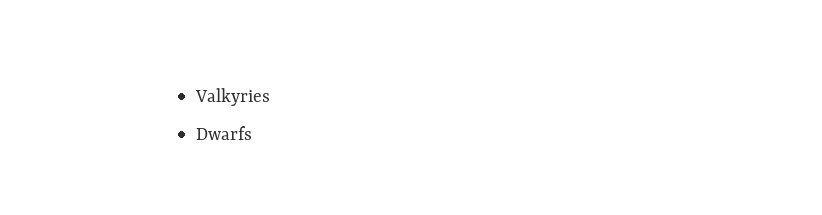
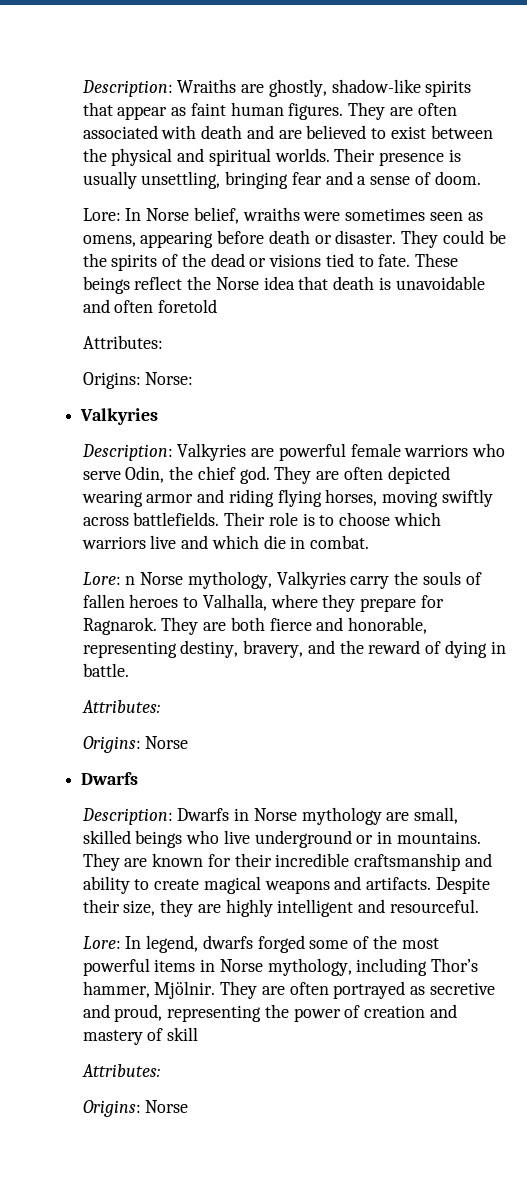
[194,88,270,106] [195,126,252,140] Valkyries // Dwarfs -> [81,79,472,97] [82,102,457,120] [82,125,493,139] [82,148,461,166] [82,171,481,189] [82,207,483,224] [82,230,506,248] [82,253,458,271] [82,276,485,294] [82,299,218,313] [82,335,163,349] [82,372,194,389] [80,408,159,425] [81,443,506,461] [82,466,450,484] [81,489,493,507] [82,512,441,526] [81,535,370,549] [82,571,482,589] [82,594,444,612] [82,617,428,635] [82,640,506,658] [82,663,129,677] [81,700,160,713] [82,736,189,753] [81,772,139,785] [81,807,459,825] [82,830,481,848] [82,853,492,871] [82,876,490,894] [82,899,479,917] [82,935,439,953] [82,958,479,976] [82,981,495,999] [82,1004,457,1022] [82,1027,199,1045] [81,1064,160,1077] [82,1100,189,1117] Description: Wraiths are ghostly, shadow-like spirits that appear as faint human figures. They are often associated with death and are believed to exist between the physical and spiritual worlds. Their presence is usually unsettling, bringing fear and a sense of doom. // Lore: In Norse belief, wraiths were sometimes seen as omens, appearing before death or disaster. They could be the spirits of the dead or visions tied to fate. These beings reflect the Norse idea that death is unavoidable and often foretold // Attributes: // Origins: Norse: // Valkyries // Description: Valkyries are powerful female warriors who serve Odin, the chief god. They are often depicted wearing armor and riding flying horses, moving swiftly across battlefields. Their role is to choose which warriors live and which die in combat. // Lore: n Norse mythology, Valkyries carry the souls of fallen heroes to Valhalla, where they prepare for Ragnarok. They are both fierce and honorable, representing destiny, bravery, and the reward of dying in battle. // Attributes: // Origins: Norse // Dwarfs // Description: Dwarfs in Norse mythology are small, skilled beings who live underground or in mountains. They are known for their incredible craftsmanship and ability to create magical weapons and artifacts. Despite their size, they are highly intelligent and resourceful. // Lore: In legend, dwarfs forged some of the most powerful items in Norse mythology, including Thor’s hammer, Mjölnir. They are often portrayed as secretive and proud, representing the power of creation and mastery of skill // Attributes: // Origins: Norse

